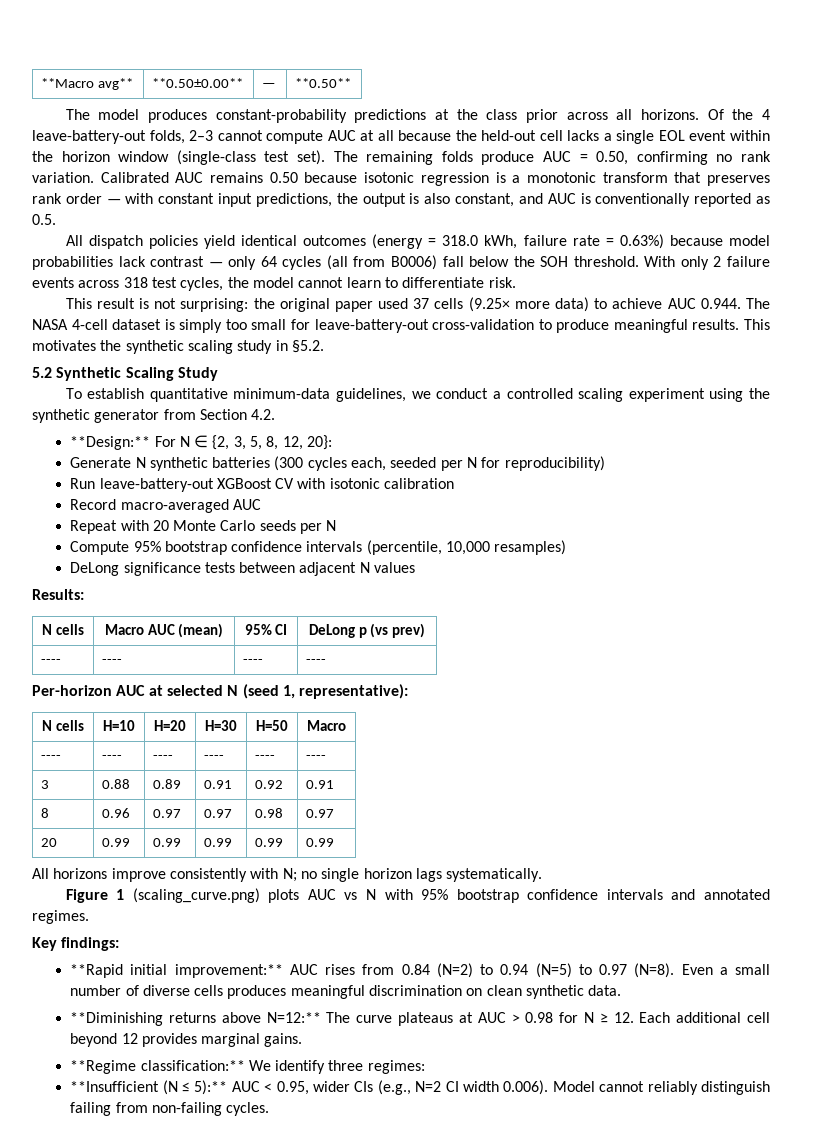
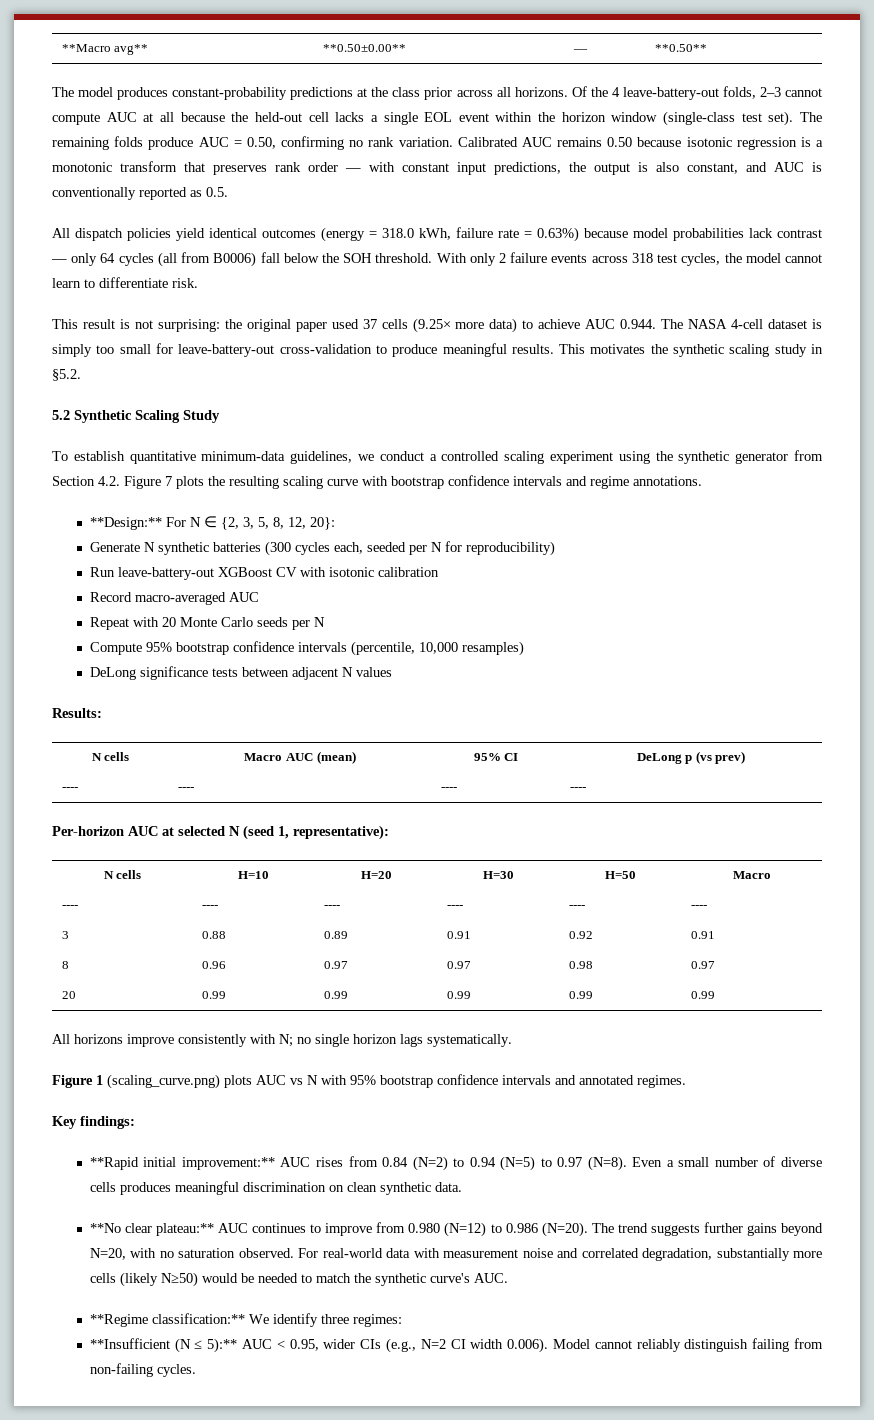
(276, 414) none -> [124,475,702,489] Figure 7 plots the resulting scaling curve with bootstrap confidence intervals and regime annotations.
[70,1012,771,1026] [70,1033,303,1047] **Diminishing returns above N=12:** The curve plateaus at AUC > 0.98 for N ≥ 12. Each additional cell beyond 12 provides marginal gains. -> [89,1222,823,1237] [89,1248,823,1261] [89,1272,508,1287] **No clear plateau:** AUC continues to improve from 0.980 (N=12) to 0.986 (N=20). The trend suggests further gains beyond N=20, with no saturation observed. For real-world data with measurement noise and correlated degradation, substantially more cells (likely N≥50) would be needed to match the synthetic curve's AUC.

